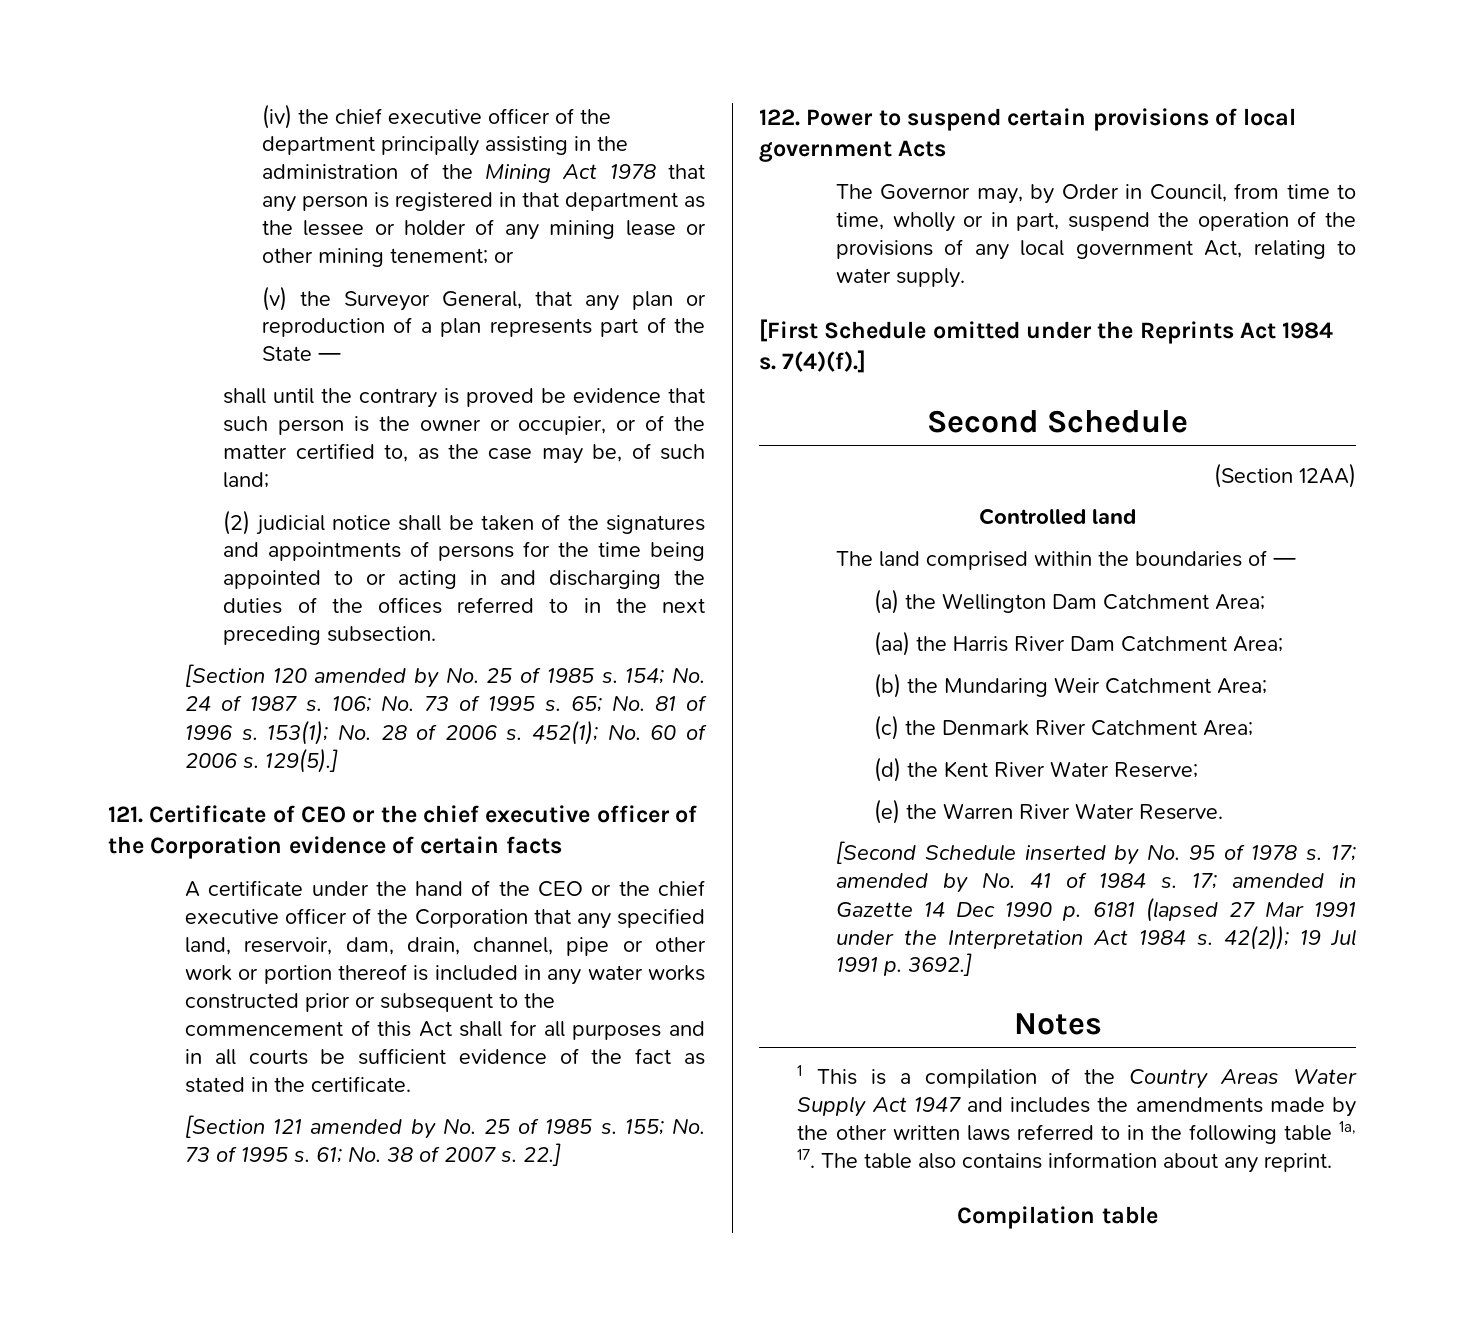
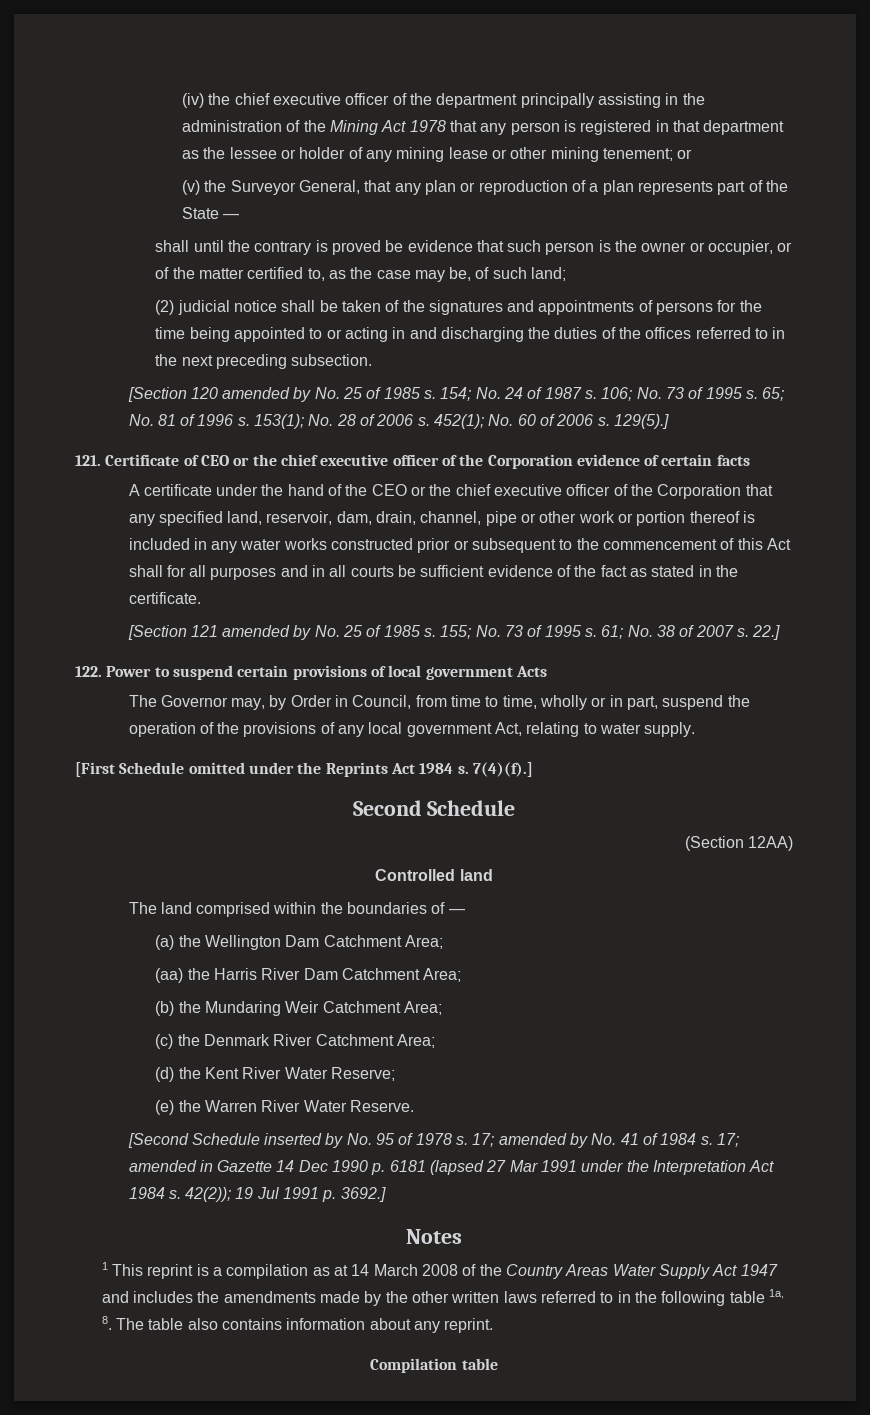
(857, 1077) none -> [147,1264,194,1279] reprint
(1037, 1078) none -> [312,1264,458,1276] as at 14 March 2008
[797,1149,816,1168] 17. -> [101,1316,112,1330] 8.

